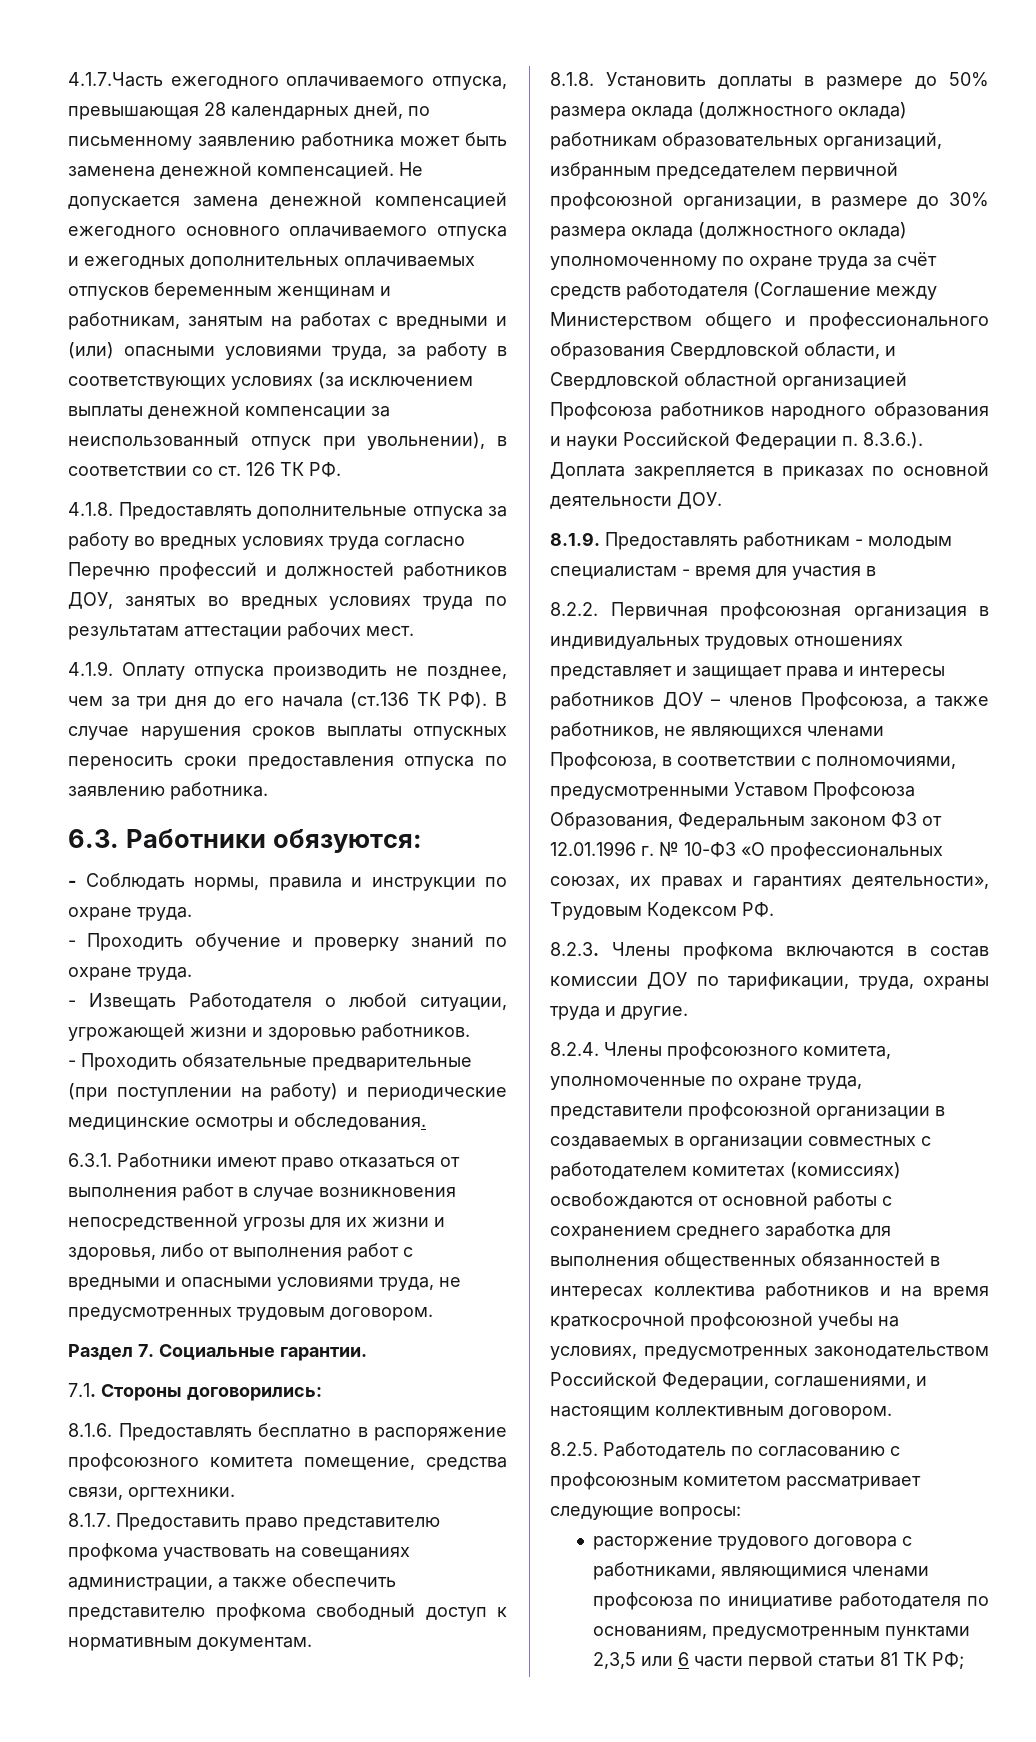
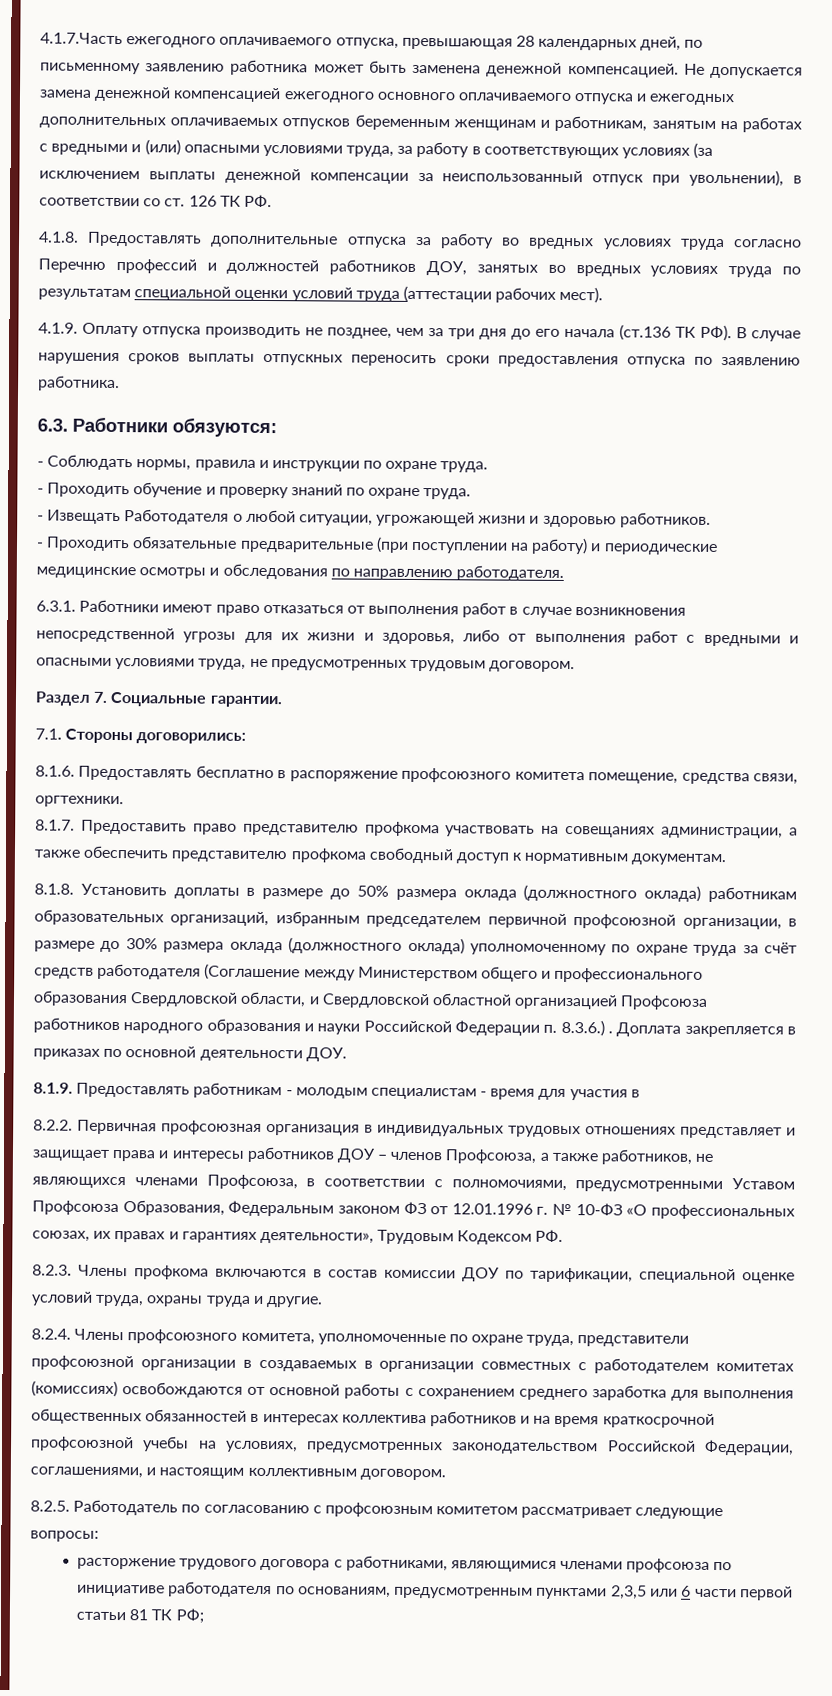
[184,622,414,640] аттестации рабочих мест. -> [134,285,604,304] специальной оценки условий труда (аттестации рабочих мест).
[294,1113,426,1130] обследования. -> [222,563,565,581] обследования по направлению работодателя.
[863,432,923,449] 8.3.6.). -> [560,1019,613,1037] 8.3.6.) .
(850, 981) none -> [639,1268,795,1284] [31,1291,93,1306] специальной оценке условий

